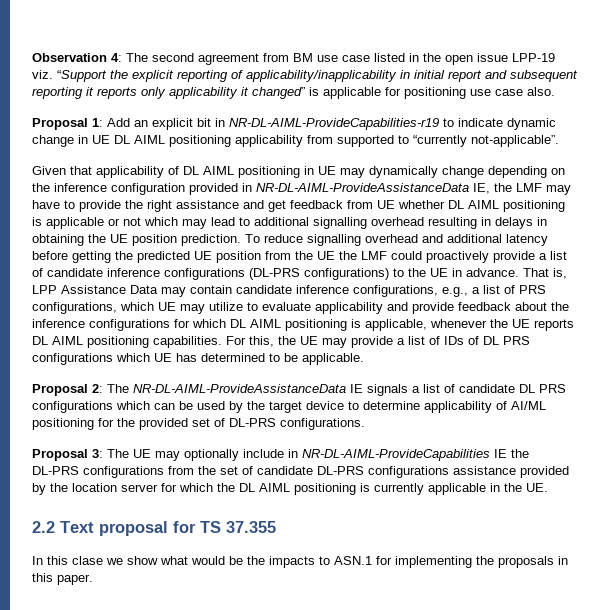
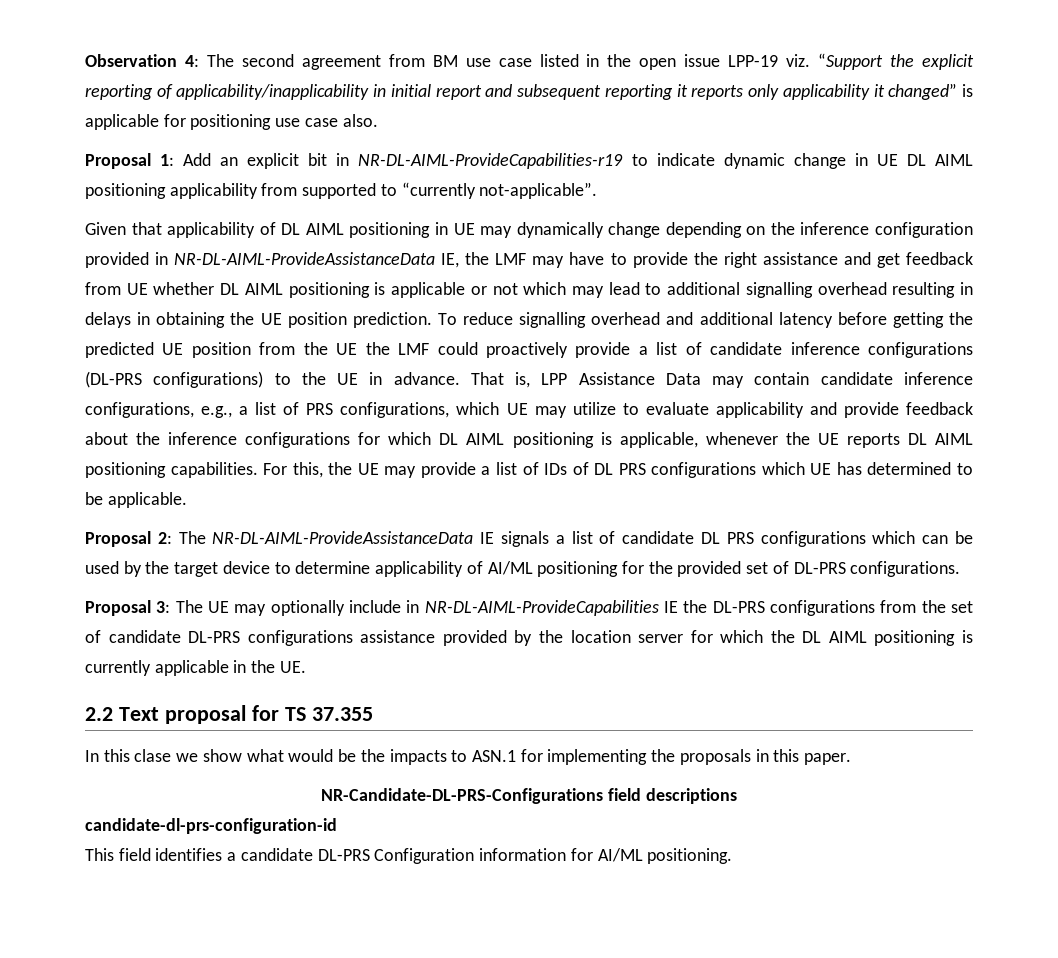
(93, 579) none -> [321,788,737,804] [85,818,337,834] [85,848,733,864] // NR-Candidate-DL-PRS-Configurations field descriptions // candidate-dl-prs-configuration-id // This field identifies a candidate DL-PRS Configuration information for AI/ML positioning.

